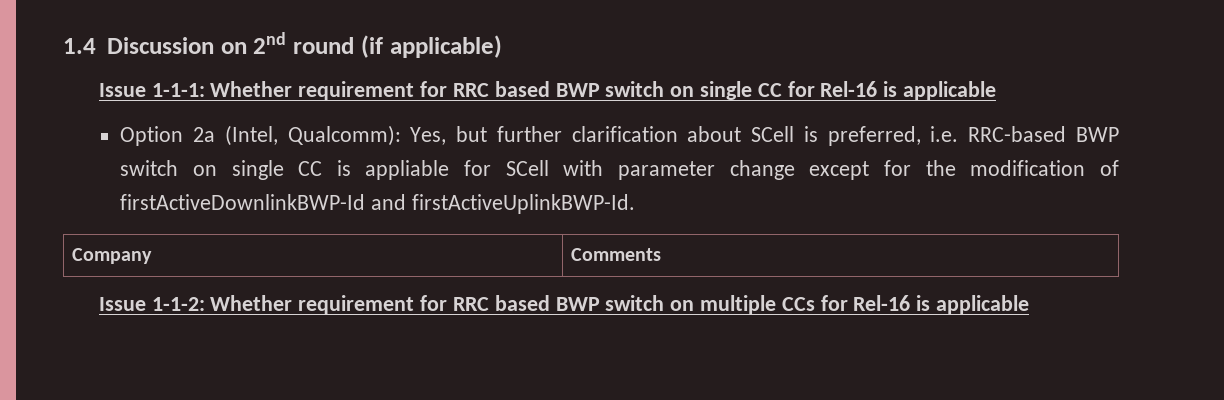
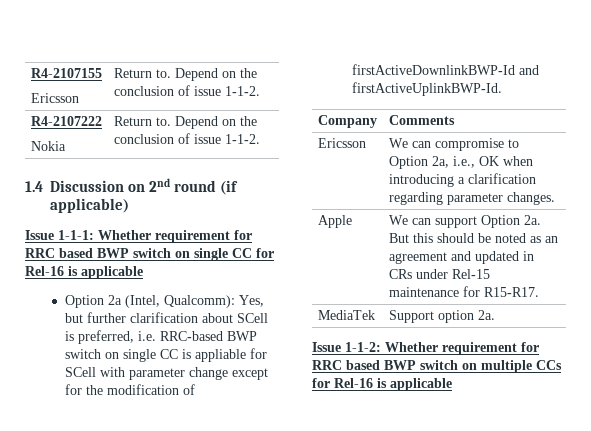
(63, 46) none -> [30,68,102,78] [30,93,79,103] [113,68,257,81] [113,85,260,96] [30,116,102,126] [30,141,66,151] [113,116,257,129] [113,133,260,144] R4-2107155 // Ericsson | Return to. Depend on the conclusion of issue 1-1-2. // R4-2107222 // Nokia | Return to. Depend on the conclusion of issue 1-1-2. //
(662, 254) none -> [317,138,366,148] [388,138,519,151] [388,156,533,169] [388,173,536,187] [388,192,555,205] [317,215,352,228] [388,215,541,228] [388,233,558,243] [388,251,534,264] [388,269,490,279] [388,286,539,297] [317,310,375,320] [388,310,495,323] // Ericsson | We can compromise to Option 2a, i.e., OK when introducing a clarification regarding parameter changes. // Apple | We can support Option 2a. But this should be noted as an agreement and updated in CRs under Rel-15 maintenance for R15-R17. // MediaTek | Support option 2a.

